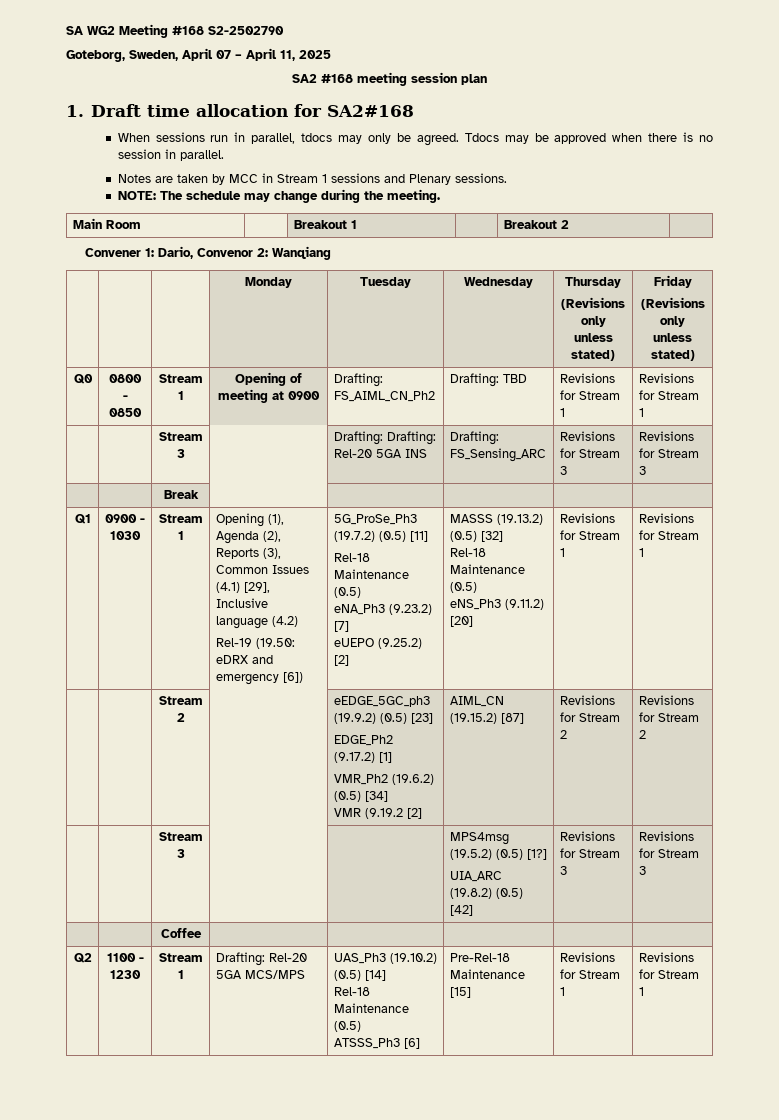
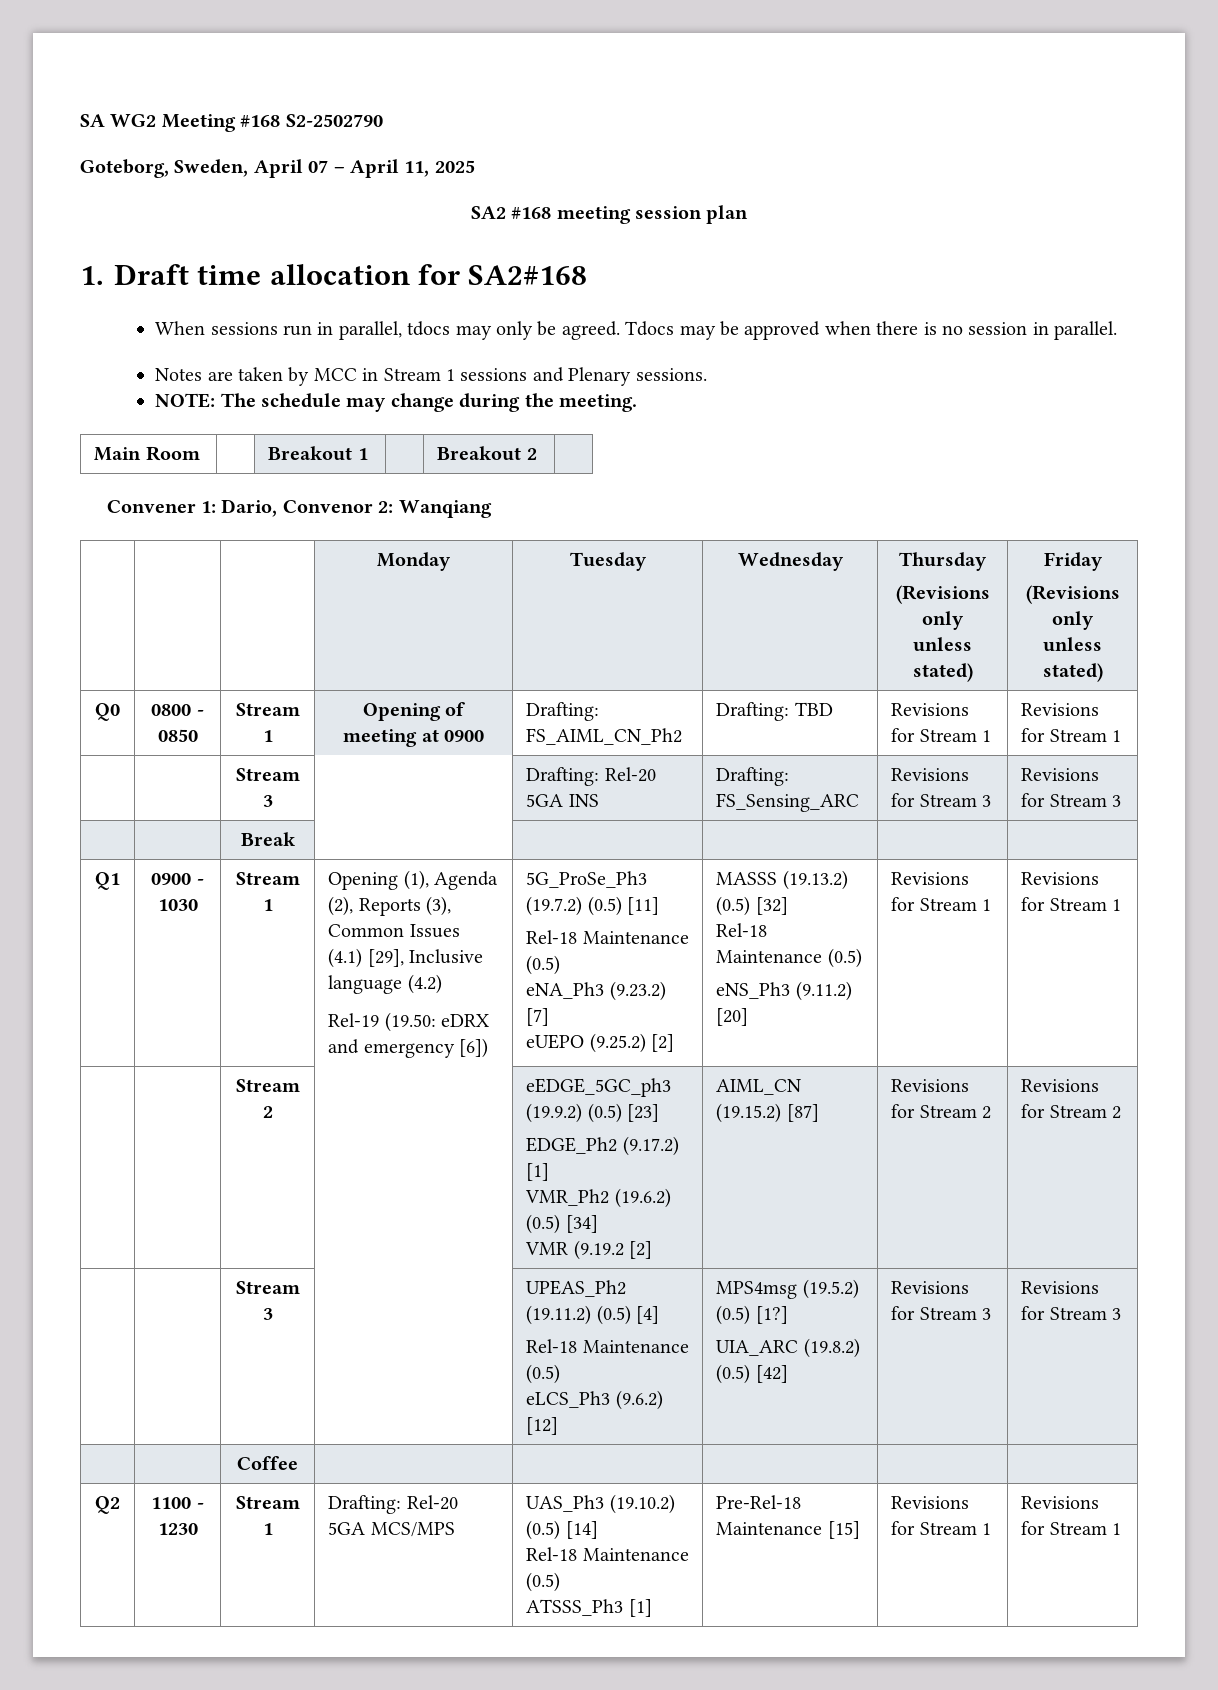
[386,431,436,445] Drafting: -> (600, 776) none
(185, 853) none -> [526,1280,627,1297] [526,1305,660,1325] [526,1339,689,1353] [526,1364,561,1384] [526,1390,663,1410] [526,1417,559,1435] UPEAS_Ph2 (19.11.2) (0.5) [4] // Rel-18 Maintenance (0.5) // eLCS_Ph3 (9.6.2) [12]
[403,1038,420,1049] [6] -> [628,1599,652,1617] [1]

